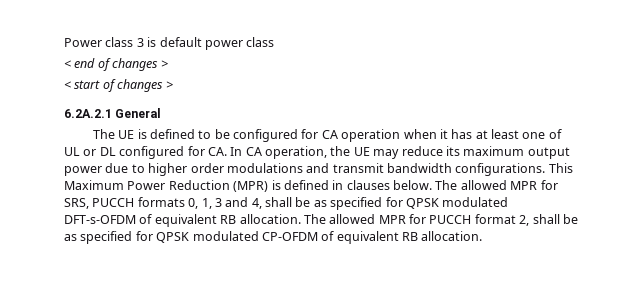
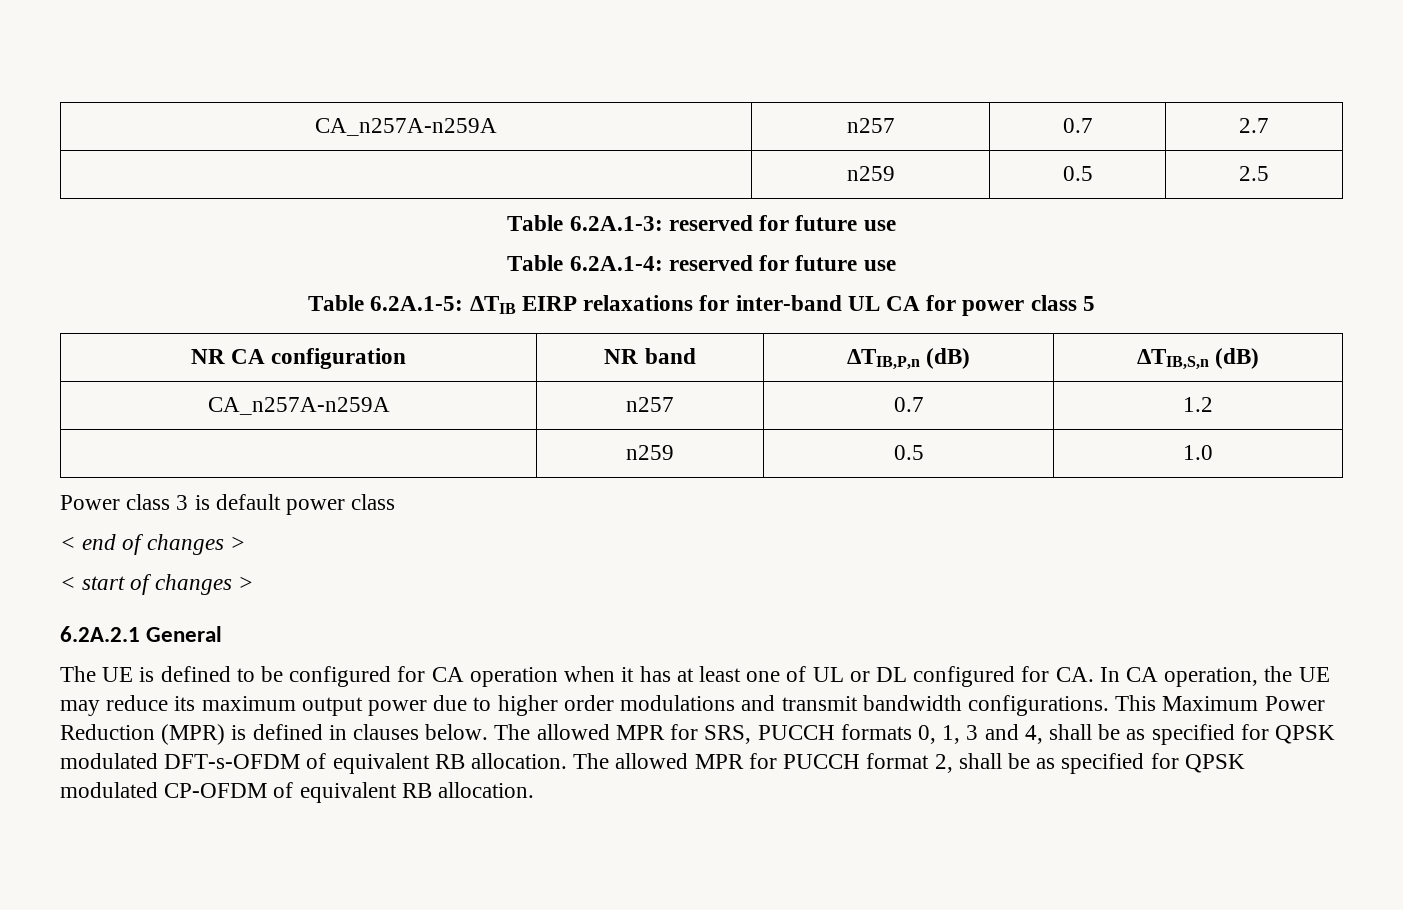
(64, 42) none -> [315,118,497,136] [846,118,895,133] [1062,118,1093,133] [1239,118,1269,133] [846,166,895,181] [1062,166,1093,181] [1239,166,1269,181] [507,215,896,231] [507,255,896,271] [308,295,1095,316] [190,348,407,369] [604,348,696,364] [846,348,971,370] [1136,348,1260,370] [207,397,390,415] [626,397,674,412] [893,397,924,412] [1183,397,1213,412] [626,445,674,460] [893,445,924,460] [1183,445,1213,460] CA_n257A-n259A | n257 | 0.7 | 2.7 // | n259 | 0.5 | 2.5 // Table 6.2A.1-3: reserved for future use // Table 6.2A.1-4: reserved for future use // Table 6.2A.1-5: ΔTIB EIRP relaxations for inter-band UL CA for power class 5 // NR CA configuration | NR band | ΔTIB,P,n (dB) | ΔTIB,S,n (dB) // CA_n257A-n259A | n257 | 0.7 | 1.2 // | n259 | 0.5 | 1.0 //

